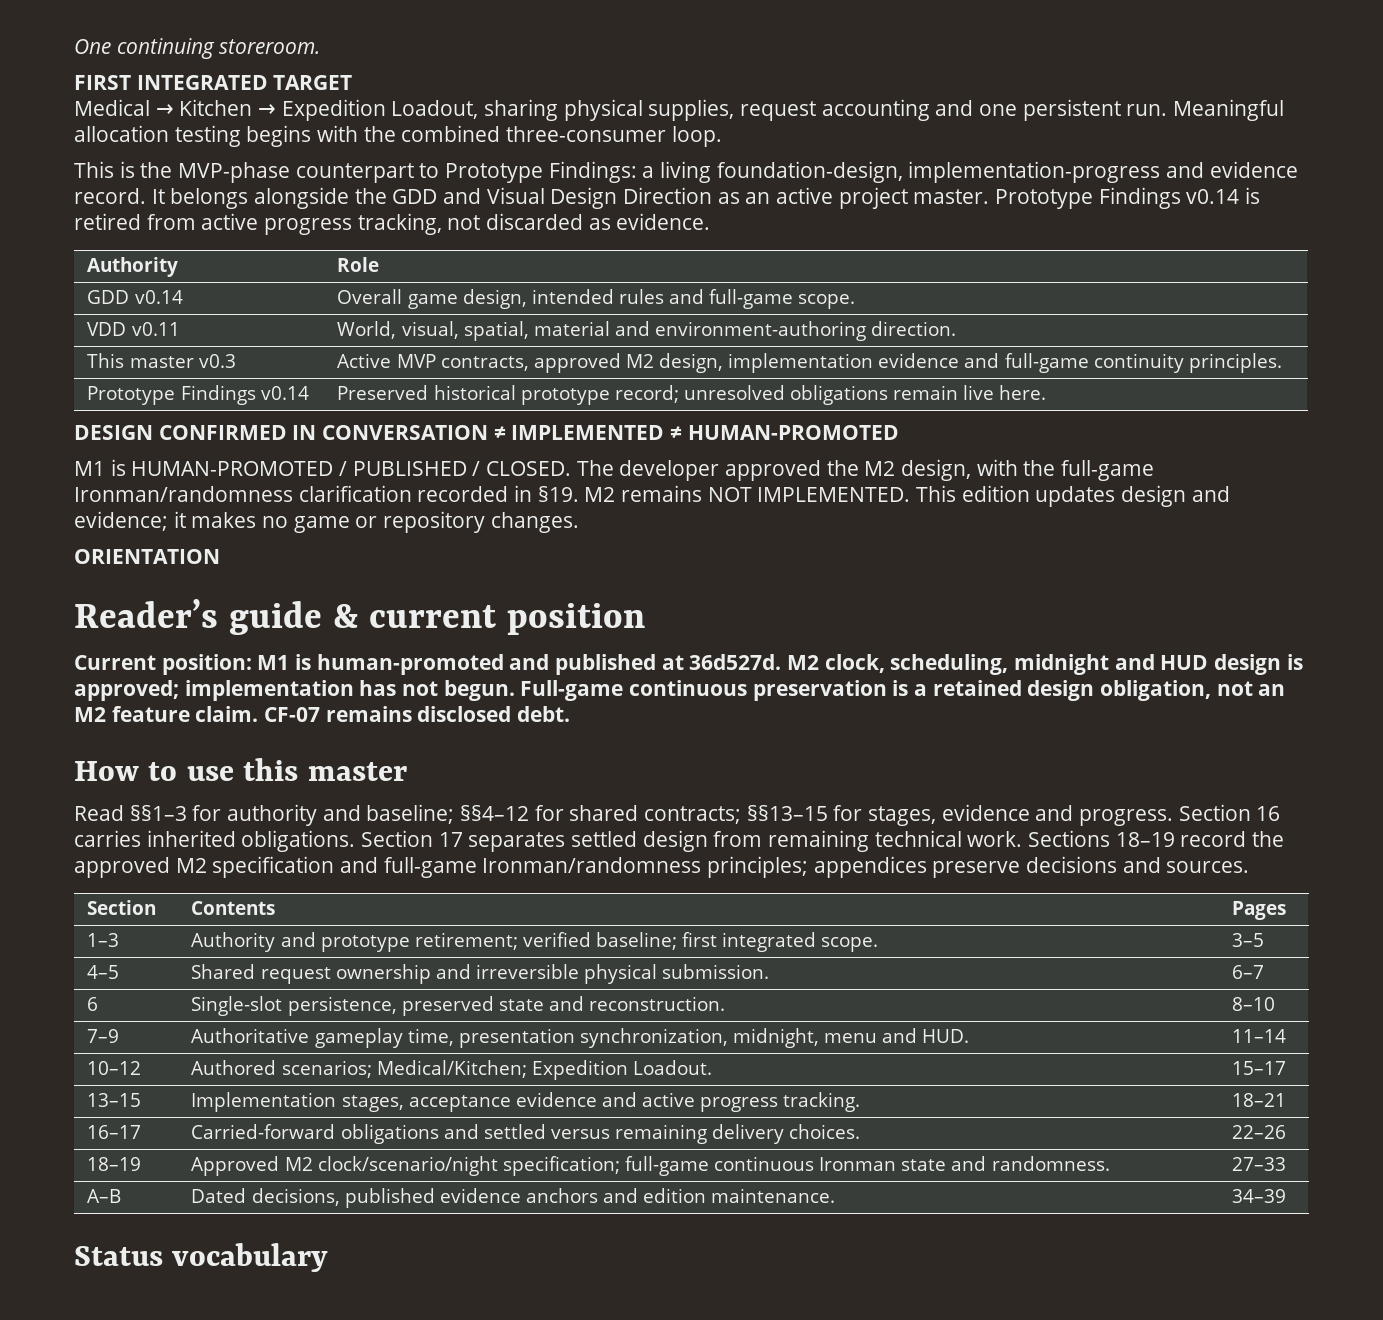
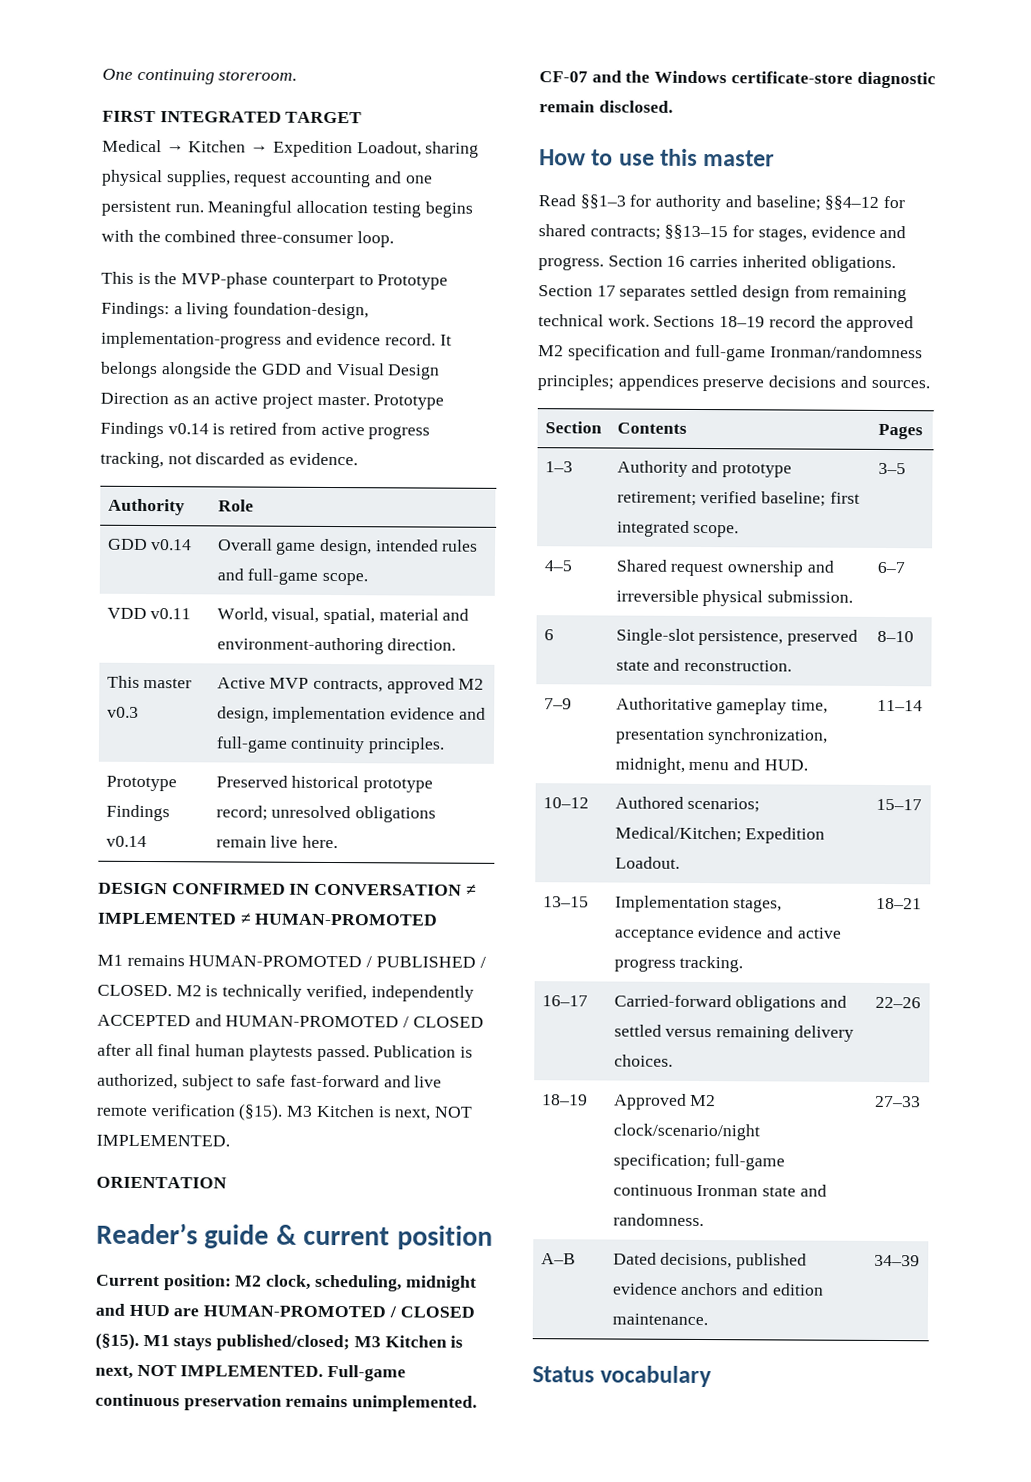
[110,459,126,476] is -> [126,954,185,967] remains
[576,459,1155,481] [74,485,1230,507] [74,511,579,533] The developer approved the M2 design, with the full-game Ironman/randomness clarification recorded in §19. M2 remains NOT IMPLEMENTED. This edition updates design and evidence; it makes no game or repository changes. -> [175,984,474,1002] [97,1014,484,1028] [97,1043,474,1062] [97,1073,443,1091] [96,1103,474,1121] [96,1134,230,1147] M2 is technically verified, independently ACCEPTED and HUMAN-PROMOTED / CLOSED after all final human playtests passed. Publication is authorized, subject to safe fast-forward and live remote verification (§15). M3 Kitchen is next, NOT IMPLEMENTED.
[257,654,782,675] M1 is human-promoted and published at 36d527d. -> (232, 1282) none
[1214,654,1303,675] [74,680,1286,701] [74,706,571,722] design is approved; implementation has not begun. Full-game continuous preservation is a retained design obligation, not an M2 feature claim. CF-07 remains disclosed debt. -> [173,1305,475,1318] [95,1332,464,1352] [95,1364,407,1382] [95,1393,478,1412] [539,70,936,89] [539,100,673,113] are HUMAN-PROMOTED / CLOSED (§15). M1 stays published/closed; M3 Kitchen is next, NOT IMPLEMENTED. Full-game continuous preservation remains unimplemented. CF-07 and the Windows certificate-store diagnostic remain disclosed.

